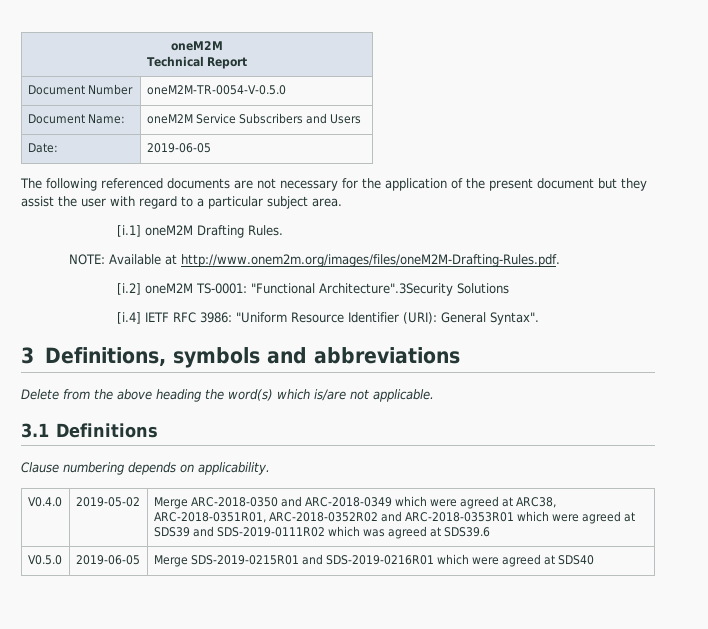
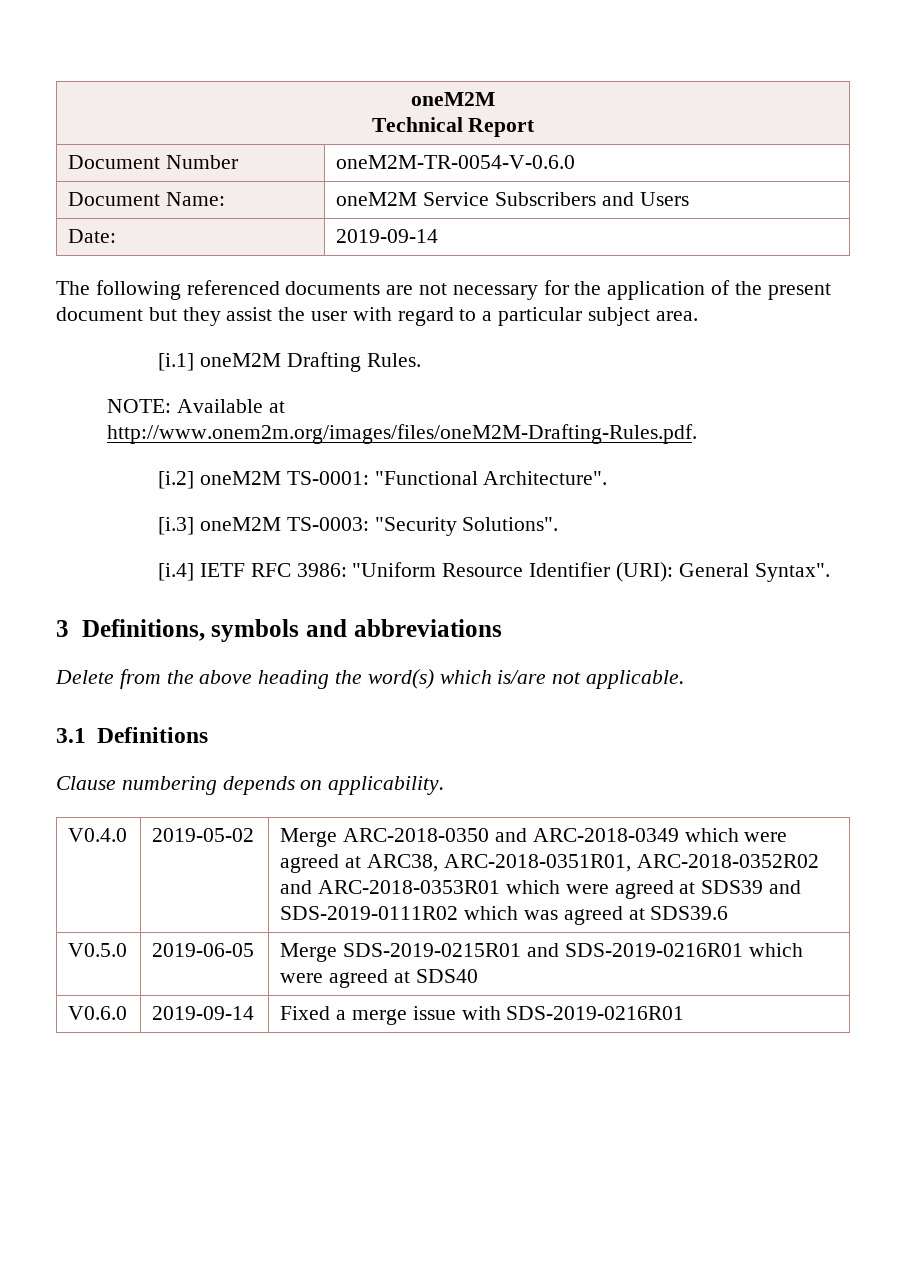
[146,85,286,95] oneM2M-TR-0054-V-0.5.0 -> [336,155,576,169] oneM2M-TR-0054-V-0.6.0
[146,143,211,153] 2019-06-05 -> [336,229,439,243] 2019-09-14
[319,283,510,296] Architecture".3Security Solutions -> [483,471,608,485] [158,517,559,536] Architecture". // [i.3] oneM2M TS-0003: "Security Solutions".
(595, 560) none -> [68,1006,128,1020] [152,1006,255,1020] [280,1006,685,1025] // V0.6.0 | 2019-09-14 | Fixed a merge issue with SDS-2019-0216R01

